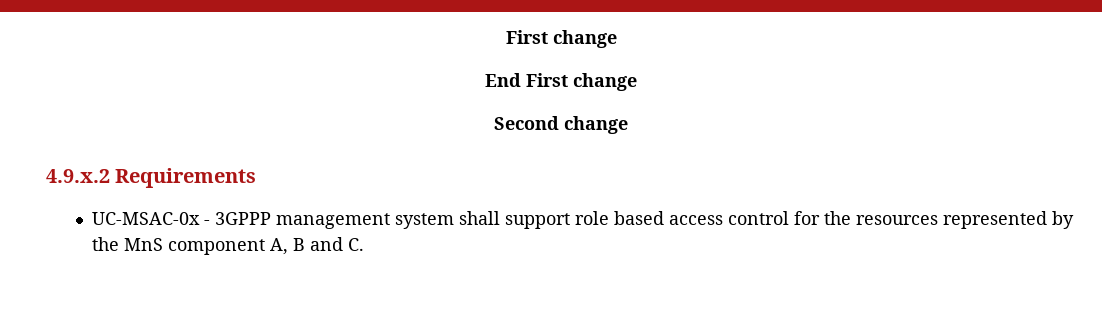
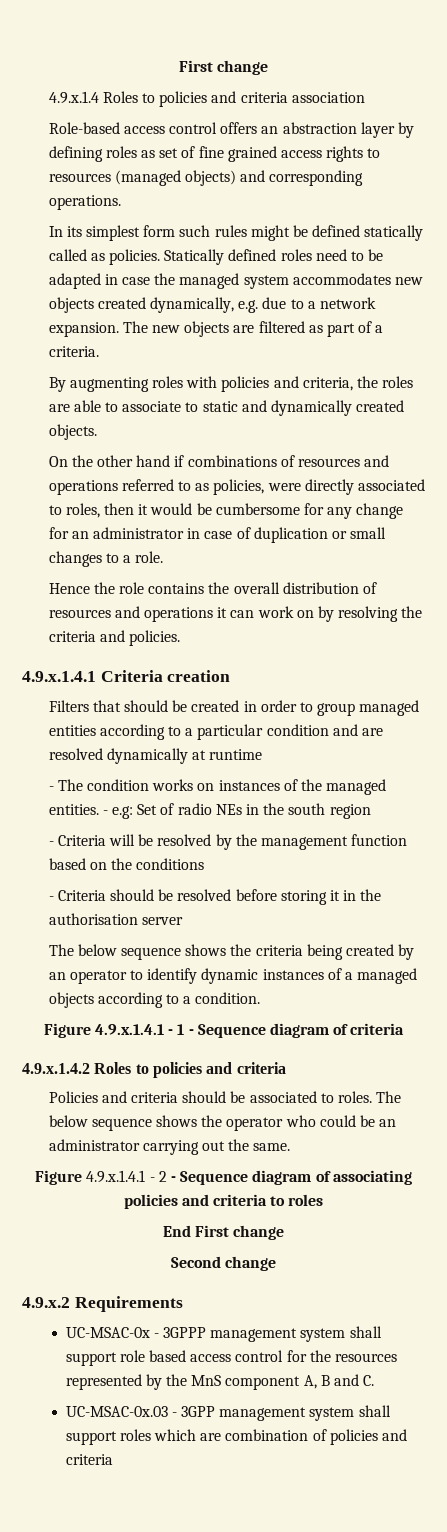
[505,30,617,48] First change -> [178,60,269,75] [48,91,365,107] [48,122,414,138] [48,146,381,162] [48,170,364,186] [48,195,121,210] [48,225,424,241] [48,249,384,265] [48,273,423,289] [48,297,376,313] [48,321,384,337] [48,346,99,357] [48,376,414,392] [48,400,405,416] [48,424,97,440] [48,455,390,467] [48,479,425,495] [48,503,404,519] [48,527,387,543] [48,551,164,567] [48,582,377,594] [48,606,423,622] [48,630,181,646] [22,670,231,682] [48,700,420,716] [48,724,383,740] [48,748,263,764] [48,779,387,795] [48,803,371,819] [48,834,408,850] [48,858,205,870] [48,889,382,905] [48,913,183,925] [48,944,415,960] [48,968,418,984] [48,992,261,1008] [43,1023,405,1038] [22,1062,286,1078] [48,1091,402,1103] [48,1115,397,1131] [48,1139,291,1155] [35,1170,412,1185] [123,1194,324,1209] First change // 4.9.x.1.4 Roles to policies and criteria association // Role-based access control offers an abstraction layer by defining roles as set of fine grained access rights to resources (managed objects) and corresponding operations. // In its simplest form such rules might be defined statically called as policies. Statically defined roles need to be adapted in case the managed system accommodates new objects created dynamically, e.g. due to a network expansion. The new objects are filtered as part of a criteria. // By augmenting roles with policies and criteria, the roles are able to associate to static and dynamically created objects. // On the other hand if combinations of resources and operations referred to as policies, were directly associated to roles, then it would be cumbersome for any change for an administrator in case of duplication or small changes to a role. // Hence the role contains the overall distribution of resources and operations it can work on by resolving the criteria and policies. // 4.9.x.1.4.1 Criteria creation // Filters that should be created in order to group managed entities according to a particular condition and are resolved dynamically at runtime // - The condition works on instances of the managed entities. - e.g: Set of radio NEs in the south region // - Criteria will be resolved by the management function based on the conditions // - Criteria should be resolved before storing it in the authorisation server // The below sequence shows the criteria being created by an operator to identify dynamic instances of a managed objects according to a condition. // Figure 4.9.x.1.4.1 - 1 - Sequence diagram of criteria // 4.9.x.1.4.2 Roles to policies and criteria // Policies and criteria should be associated to roles. The below sequence shows the operator who could be an administrator carrying out the same. // Figure 4.9.x.1.4.1 - 2 - Sequence diagram of associating policies and criteria to roles
(365, 244) none -> [65,1405,391,1421] [65,1429,408,1445] [65,1454,113,1465] // UC-MSAC-0x.03 - 3GPP management system shall support roles which are combination of policies and criteria

